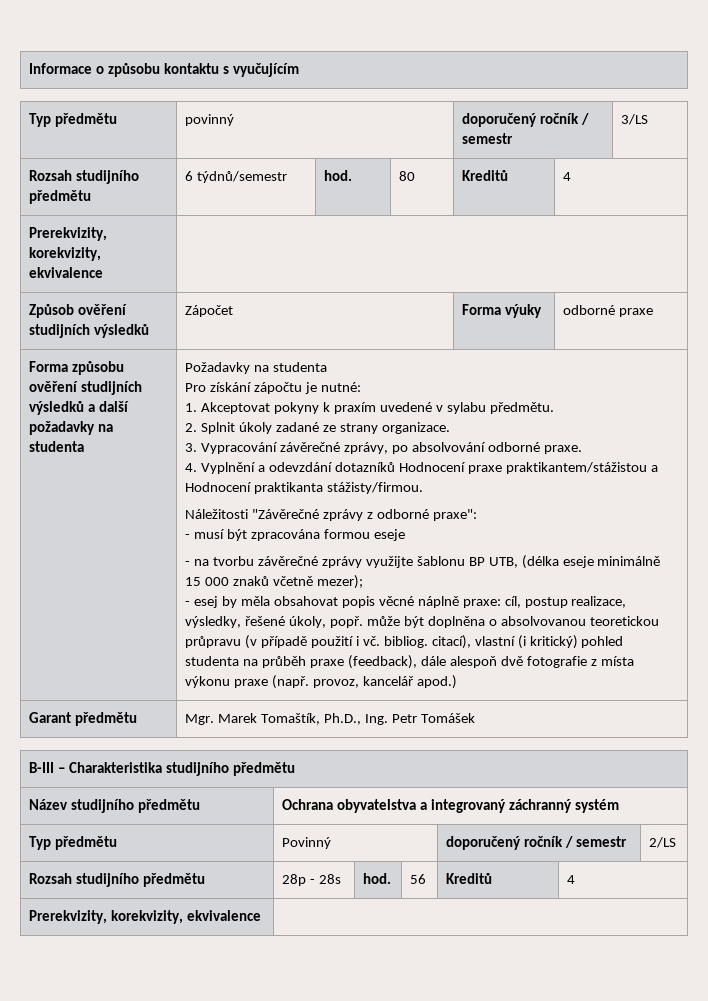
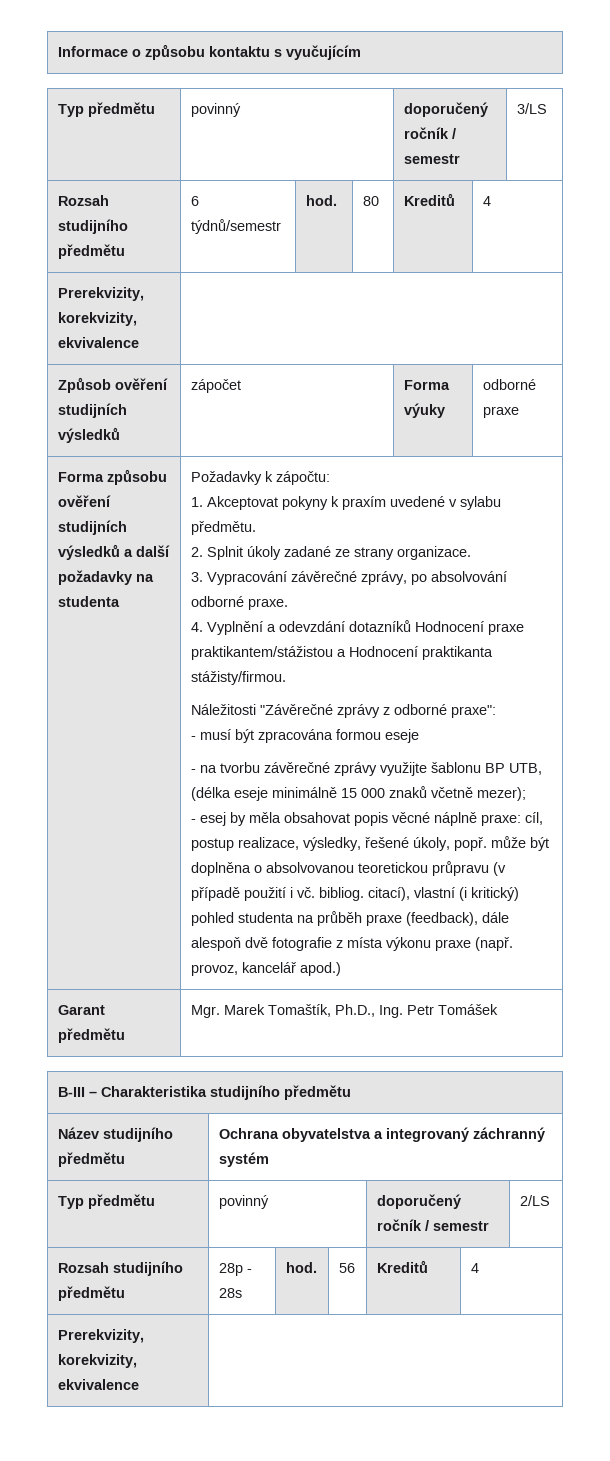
[185,305,234,317] Zápočet -> [190,379,241,393] zápočet
[254,362,328,372] [185,382,362,394] na studenta // Pro získání zápočtu je nutné: -> [264,471,330,485] k zápočtu:
[282,837,332,849] Povinný -> [218,1195,269,1209] povinný

